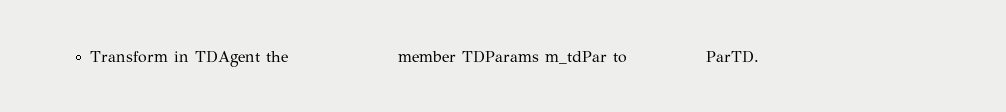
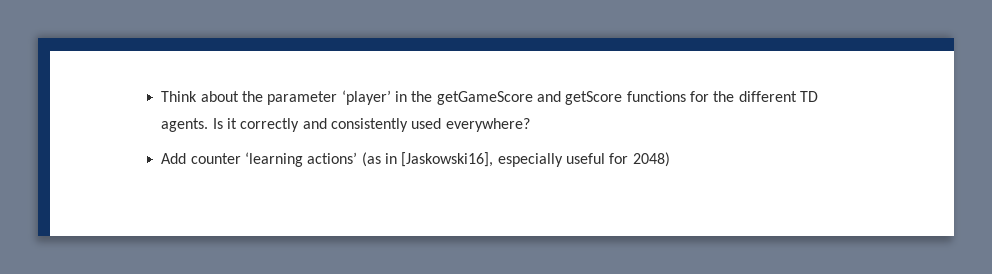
[90,50,760,67] Transform in TDAgent the member TDParams m_tdPar to ParTD. -> [161,90,818,105] [161,118,530,132] [161,152,670,167] Think about the parameter ‘player’ in the getGameScore and getScore functions for the different TD agents. Is it correctly and consistently used everywhere? // Add counter ‘learning actions’ (as in [Jaskowski16], especially useful for 2048)

